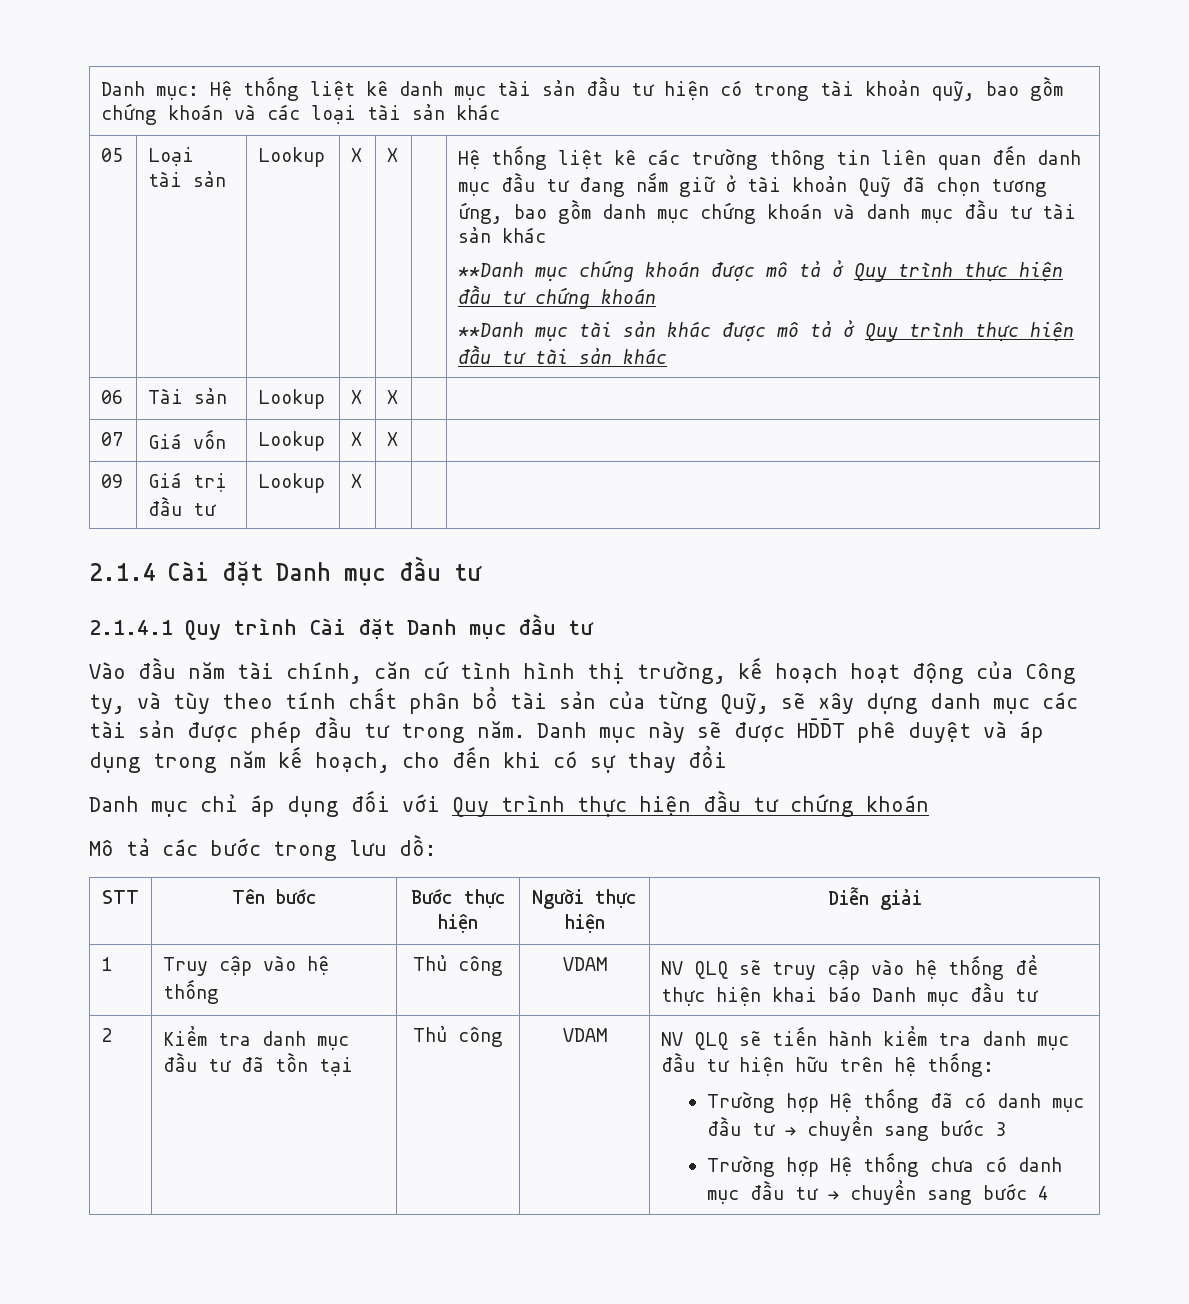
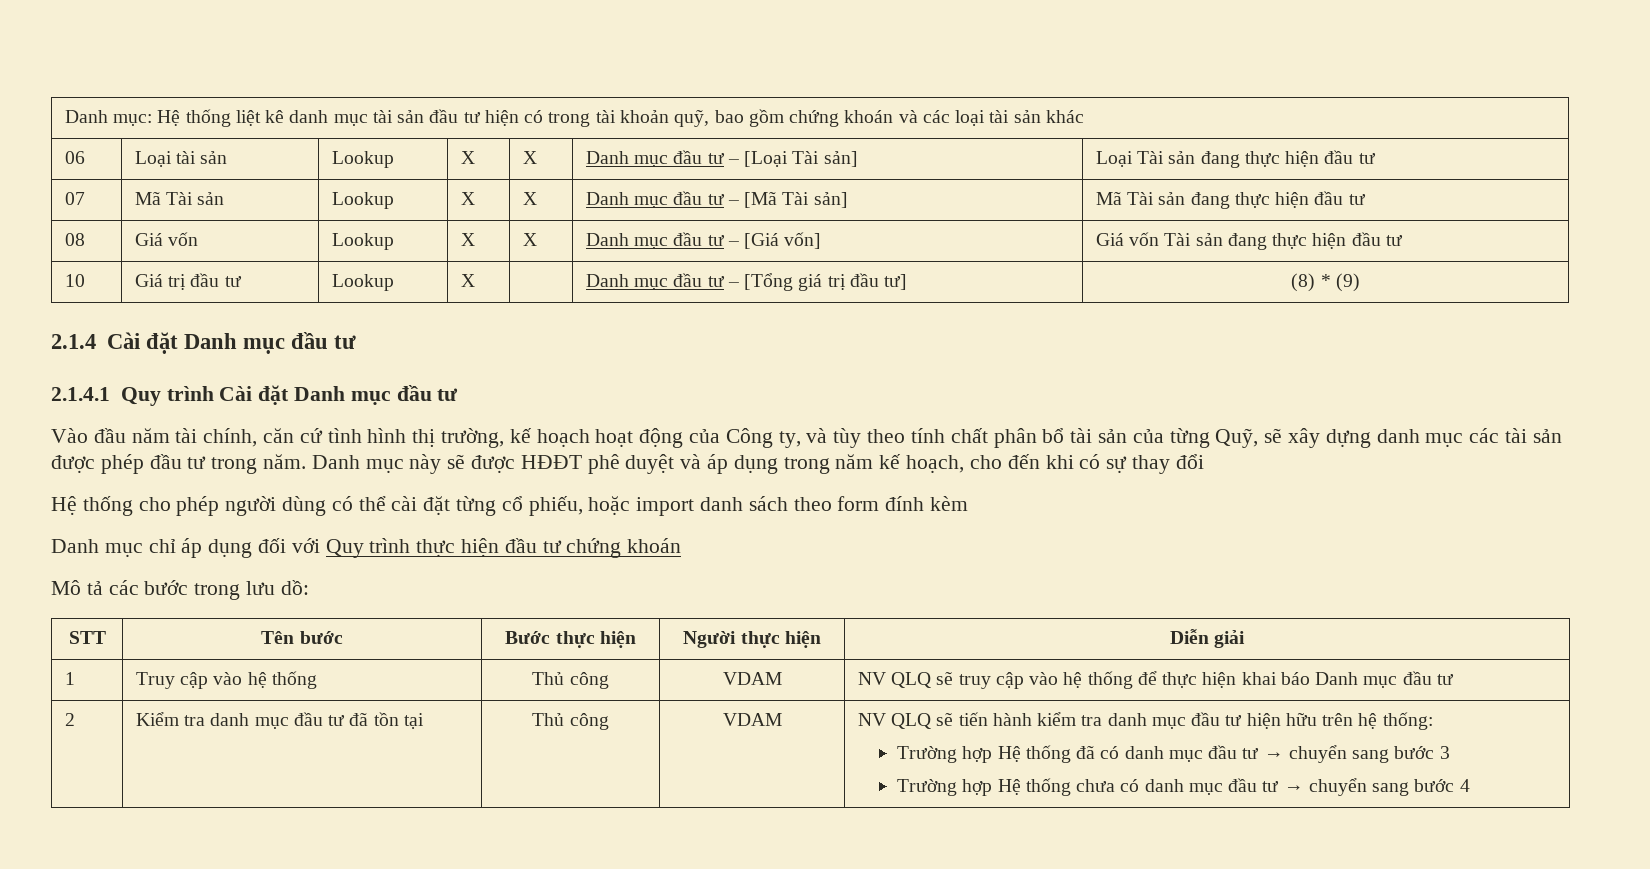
[101,148,124,162] 05 -> [64,151,85,164] 06
[458,145,1082,170] [458,172,1048,197] [458,199,1077,224] [458,226,547,243] [458,260,1064,282] [458,285,657,309] [458,320,1075,342] [458,345,668,364] [101,390,124,404] | Hệ thống liệt kê các trường thông tin liên quan đến danh mục đầu tư đang nắm giữ ở tài khoản Quỹ đã chọn tương ứng, bao gồm danh mục chứng khoán và danh mục đầu tư tài sản khác // **Danh mục chứng khoán được mô tả ở Quy trình thực hiện đầu tư chứng khoán // **Danh mục tài sản khác được mô tả ở Quy trình thực hiện đầu tư tài sản khác // 06 | -> [585,150,858,167] [1095,150,1376,168] [64,192,85,205] [134,192,161,205] Danh mục đầu tư – [Loại Tài sản] | Loại Tài sản đang thực hiện đầu tư // 07 | Mã
[101,432,124,446] | // 07 -> [585,191,848,208] [1095,191,1366,209] [64,233,85,246] Danh mục đầu tư – [Mã Tài sản] | Mã Tài sản đang thực hiện đầu tư // 08
[101,474,124,488] | // 09 -> [585,232,822,249] [1095,232,1403,250] [64,274,85,287] Danh mục đầu tư – [Giá vốn] | Giá vốn Tài sản đang thực hiện đầu tư // 10
(363, 481) | -> [585,273,908,291] [1291,273,1360,292] Danh mục đầu tư – [Tổng giá trị đầu tư] | (8) * (9)
(727, 756) none -> [51,496,969,516] // Hệ thống cho phép người dùng có thể cài đặt từng cổ phiếu, hoặc import danh sách theo form đính kèm

